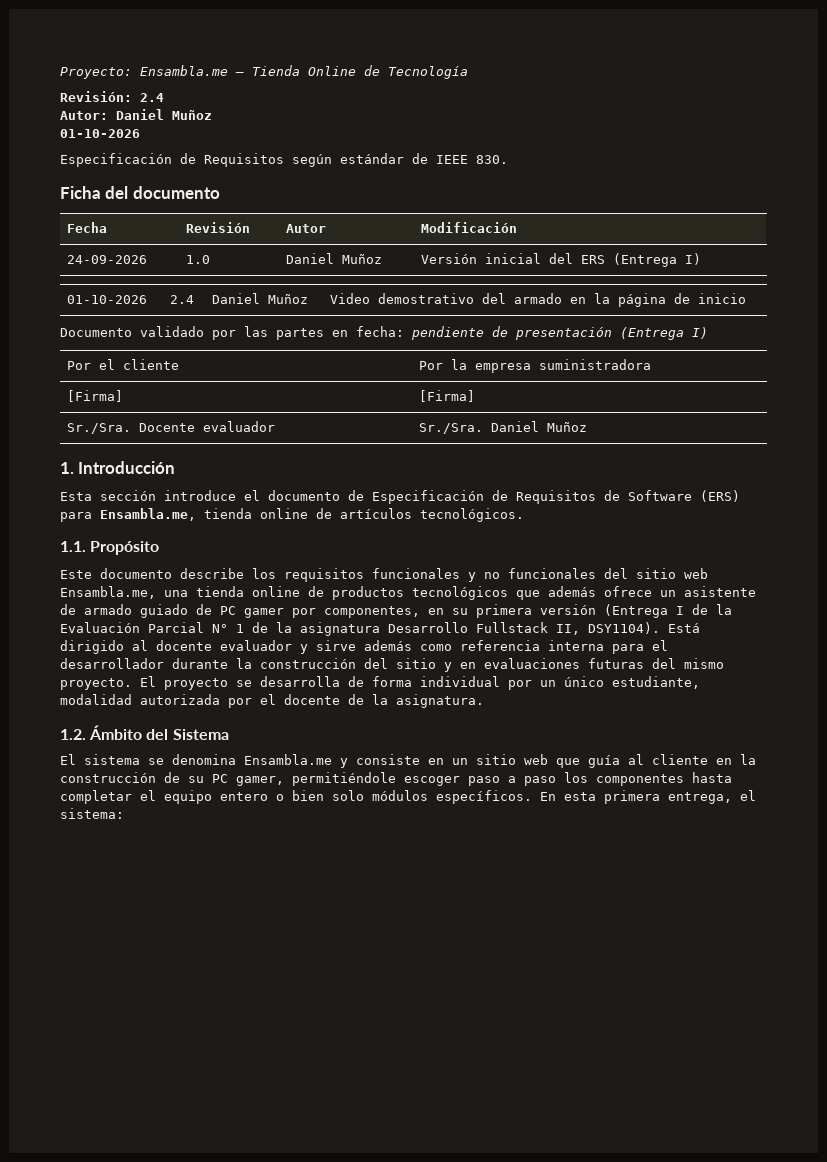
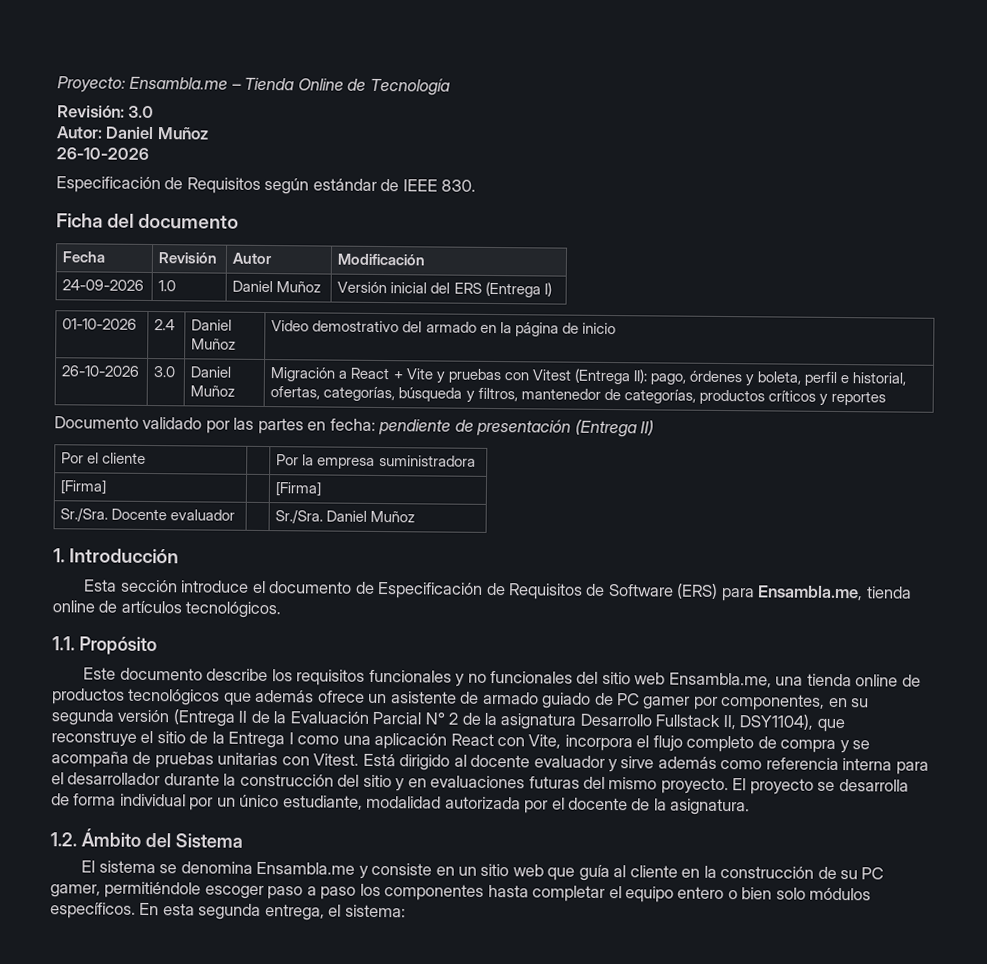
[140,93,164,102] 2.4 -> [128,105,155,119] 3.0
[60,129,140,138] 01-10-2026 -> [56,147,149,160] 26-10-2026
(746, 298) none -> [61,365,140,377] [153,366,176,378] [190,366,232,378] [190,385,236,397] [270,367,907,387] [270,386,886,406] // 26-10-2026 | 3.0 | Daniel Muñoz | Migración a React + Vite y pruebas con Vitest (Entrega II): pago, órdenes y boleta, perfil e historial, ofertas, categorías, búsqueda y filtros, mantenedor de categorías, productos críticos y reportes
[692,327,708,339] I) -> [640,420,655,436] II)
[476,604,532,618] primera -> [51,709,114,726] segunda
[676,606,684,615] I -> [238,710,248,723] II
[236,624,244,633] 1 -> [448,712,459,725] 2
[588,622,660,634] DSY1104). -> [739,714,845,733] [51,730,871,754] [51,751,360,769] DSY1104), que reconstruye el sitio de la Entrega I como una aplicación React con Vite, incorpora el flujo completo de compra y se acompaña de pruebas unitarias con Vitest.
[604,790,660,804] primera -> [198,903,262,920] segunda

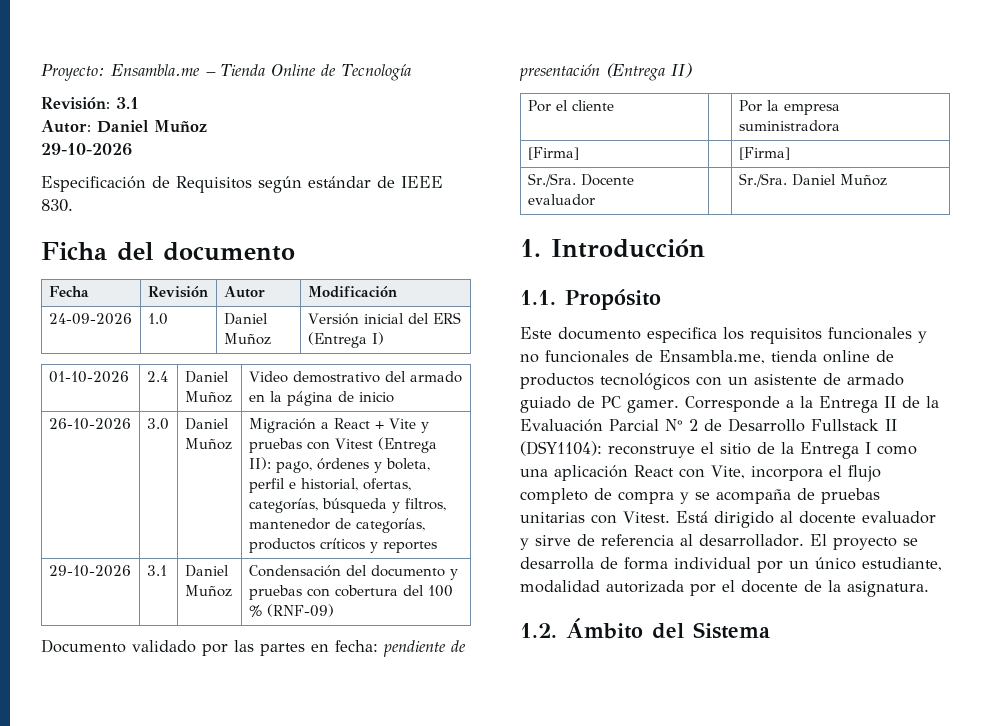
[128,105,155,119] 3.0 -> [116,97,139,109] 3.1
[56,147,149,160] 26-10-2026 -> [41,143,132,156] 29-10-2026
(886, 398) none -> [48,565,131,577] [146,565,167,576] [184,565,229,577] [184,585,232,597] [248,565,458,580] [248,585,453,600] [248,604,334,617] // 29-10-2026 | 3.1 | Daniel Muñoz | Condensación del documento y pruebas con cobertura del 100 % (RNF-09)
[84,579,912,602] [52,600,282,619] // Esta sección introduce el documento de Especificación de Requisitos de Software (ERS) para Ensambla.me, tienda online de artículos tecnológicos. -> (705, 248) none
[206,668,269,682] describe -> [647,327,717,343] especifica
[576,671,804,688] del sitio web Ensambla.me, una -> [635,350,765,364] de Ensambla.me,
[223,689,365,706] que además ofrece -> [696,376,722,386] con
[643,693,870,711] [51,709,236,727] gamer por componentes, en su segunda versión (Entrega -> [627,396,878,413] gamer. Corresponde a la Entrega
[484,712,845,733] la asignatura Desarrollo Fullstack II, DSY1104), que -> [728,418,897,432] [520,441,602,456] Desarrollo Fullstack II (DSY1104):
[657,756,929,775] [51,772,729,795] además como referencia interna para el desarrollador durante la construcción del sitio y en evaluaciones futuras del mismo proyecto. -> [577,534,804,547] de referencia al desarrollador.
[81,860,885,882] [50,881,872,903] [50,902,406,921] // El sistema se denomina Ensambla.me y consiste en un sitio web que guía al cliente en la construcción de su PC gamer, permitiéndole escoger paso a paso los componentes hasta completar el equipo entero o bien solo módulos específicos. En esta segunda entrega, el sistema: -> (770, 630) none

